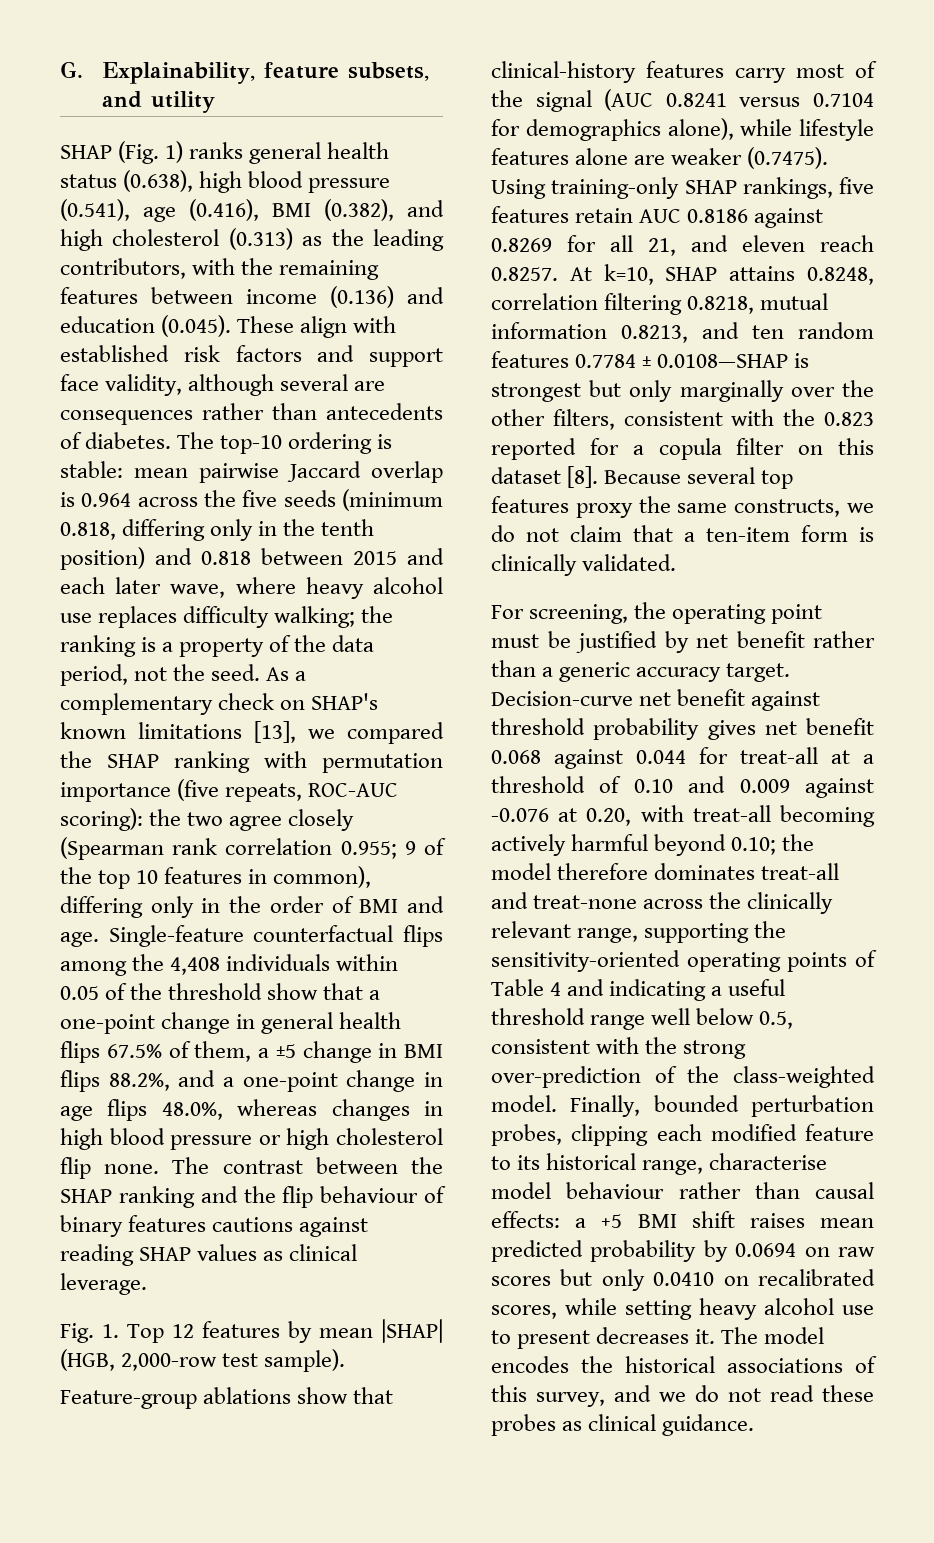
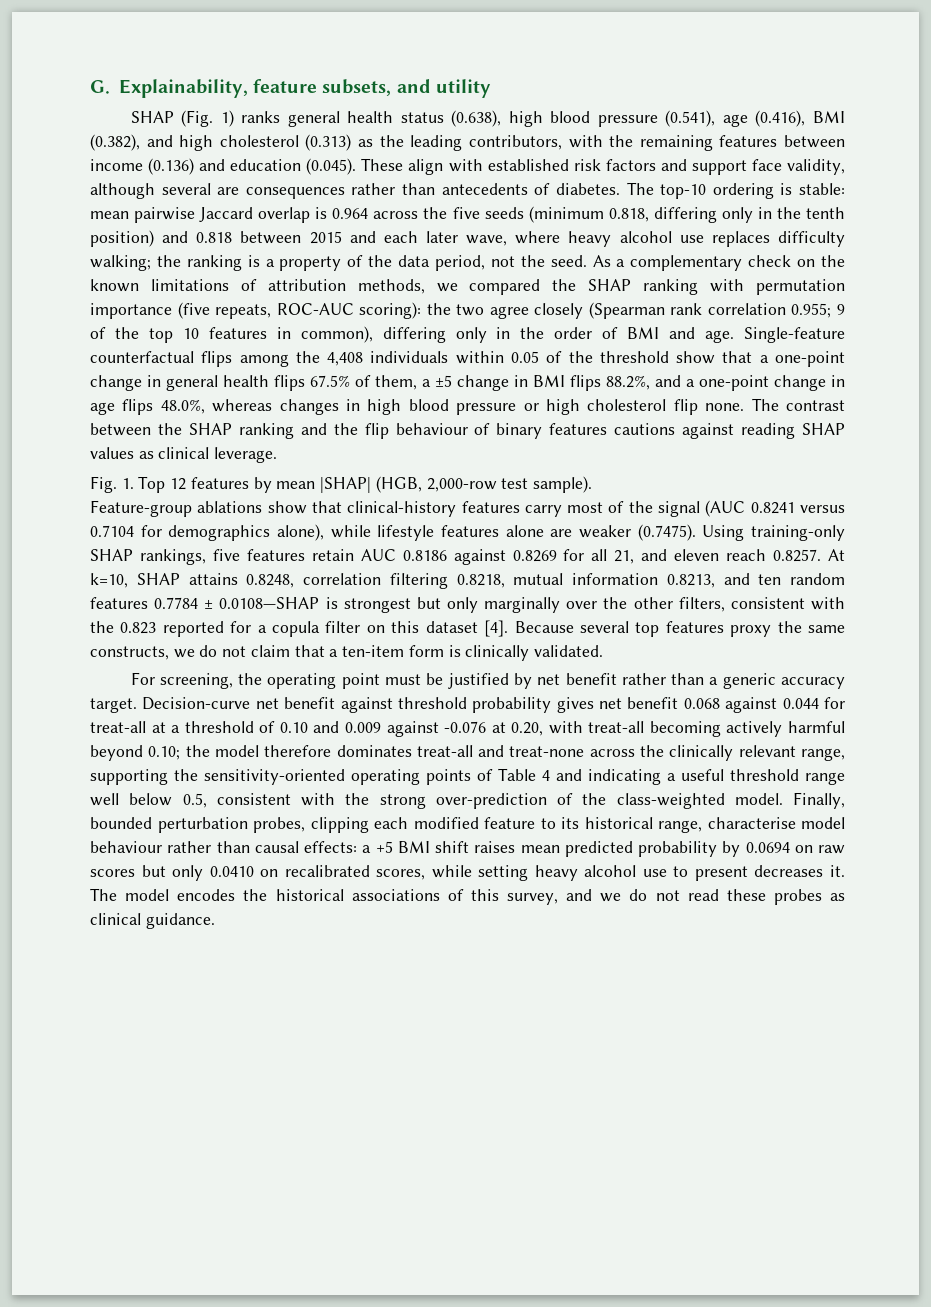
[311,693,379,710] SHAP's -> [821,255,846,267] the
[254,721,296,743] [13], -> [240,279,425,294] of attribution methods,
[567,466,599,488] [8]. -> [484,620,509,637] [4].

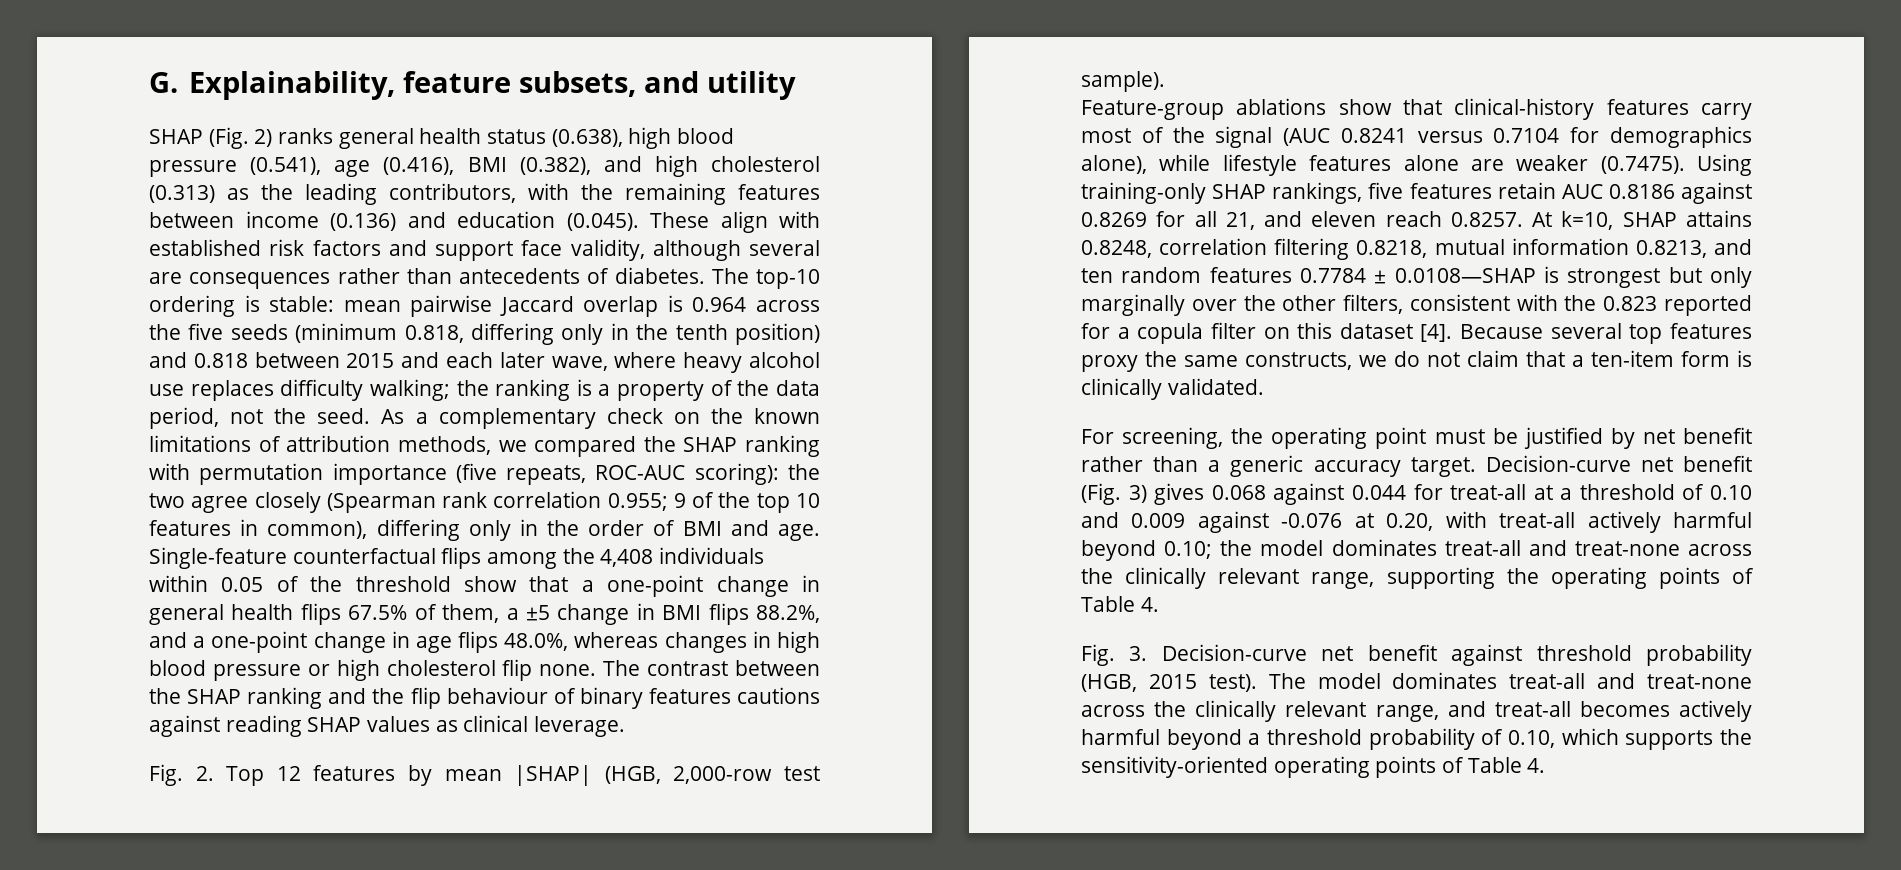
[220,110,234,127] 1) -> [254,129,273,147] 2)
[121,478,134,489] 1. -> [195,766,214,781] 2.
[340,697,679,713] against threshold probability gives net benefit -> [1081,483,1205,505] (Fig. 3) gives
[649,721,721,737] becoming -> (1576, 520) none
[264,745,332,757] therefore -> (1324, 548) none
(198, 775) none -> [1550,567,1754,589] [1081,596,1159,612] [1081,644,1752,666] [1081,672,1752,692] [1081,700,1752,722] [1081,728,1752,750] operating points of Table 4. // Fig. 3. Decision-curve net benefit against threshold probability (HGB, 2015 test). The model dominates treat-all and treat-none across the clinically relevant range, and treat-all becomes actively harmful beyond a threshold probability of 0.10, which supports the
[542,769,845,785] [90,792,845,809] [90,817,845,833] [90,841,845,857] [90,865,845,881] [90,888,845,905] [90,913,215,929] 4 and indicating a useful threshold range well below 0.5, consistent with the strong over-prediction of the class-weighted model. Finally, bounded perturbation probes, clipping each modified feature to its historical range, characterise model behaviour rather than causal effects: a +5 BMI shift raises mean predicted probability by 0.0694 on raw scores but only 0.0410 on recalibrated scores, while setting heavy alcohol use to present decreases it. The model encodes the historical associations of this survey, and we do not read these probes as clinical guidance. -> [1527,758,1546,773] 4.

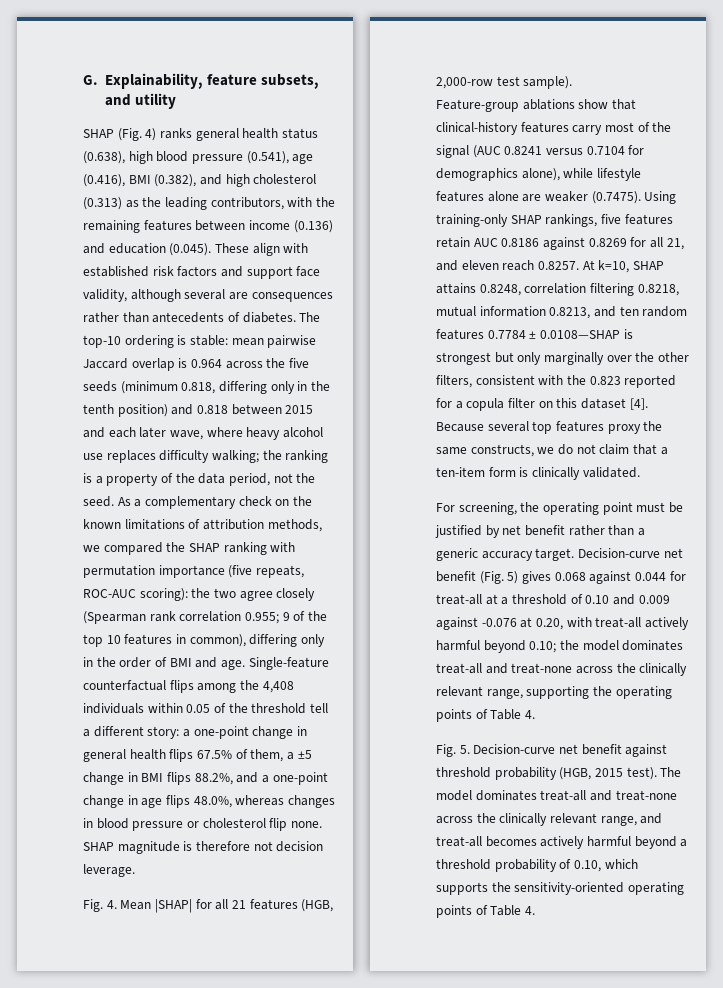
[254,129,273,147] 2) -> [145,128,157,141] 4)
[464,576,569,592] show that -> [309,703,328,713] [83,726,180,739] tell a different story:
[776,631,820,653] high -> (93, 823) none
[336,659,380,681] high -> (199, 824) none
[603,660,821,676] [149,687,821,709] [149,715,626,737] [149,764,593,786] The contrast between the SHAP ranking and the flip behaviour of binary features cautions against reading SHAP values as clinical leverage. // Fig. 2. Top 12 features by mean |SHAP| -> [83,841,324,854] [83,864,135,877] [83,899,298,913] SHAP magnitude is therefore not decision leverage. // Fig. 4. Mean |SHAP| for all 21 features
[1128,485,1147,503] 3) -> [507,571,519,584] 5)
[1129,646,1148,661] 3. -> [459,745,470,754] 5.

